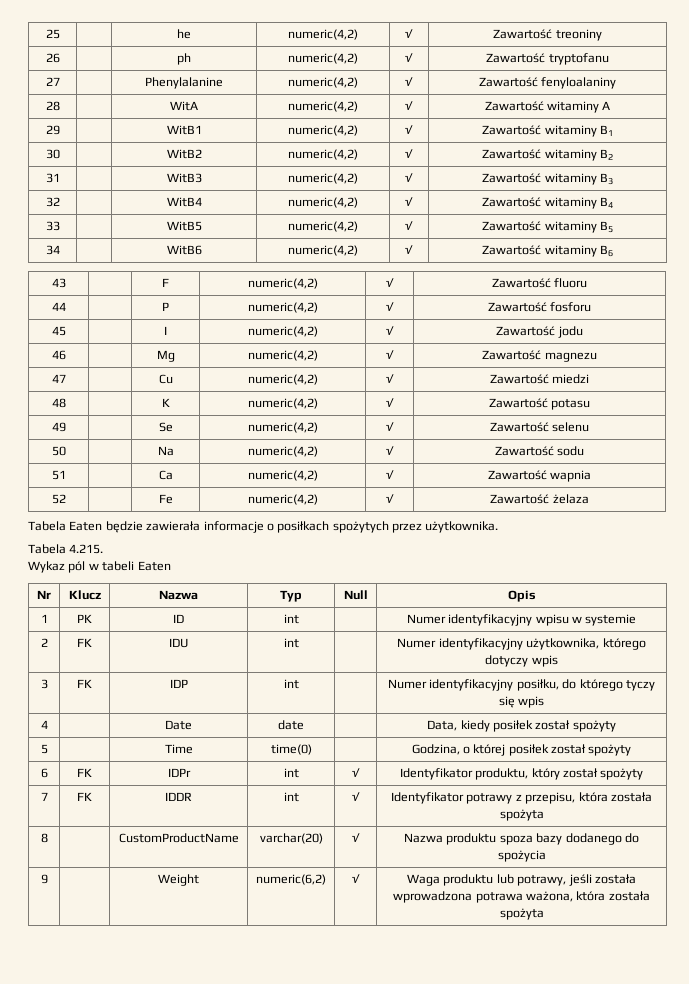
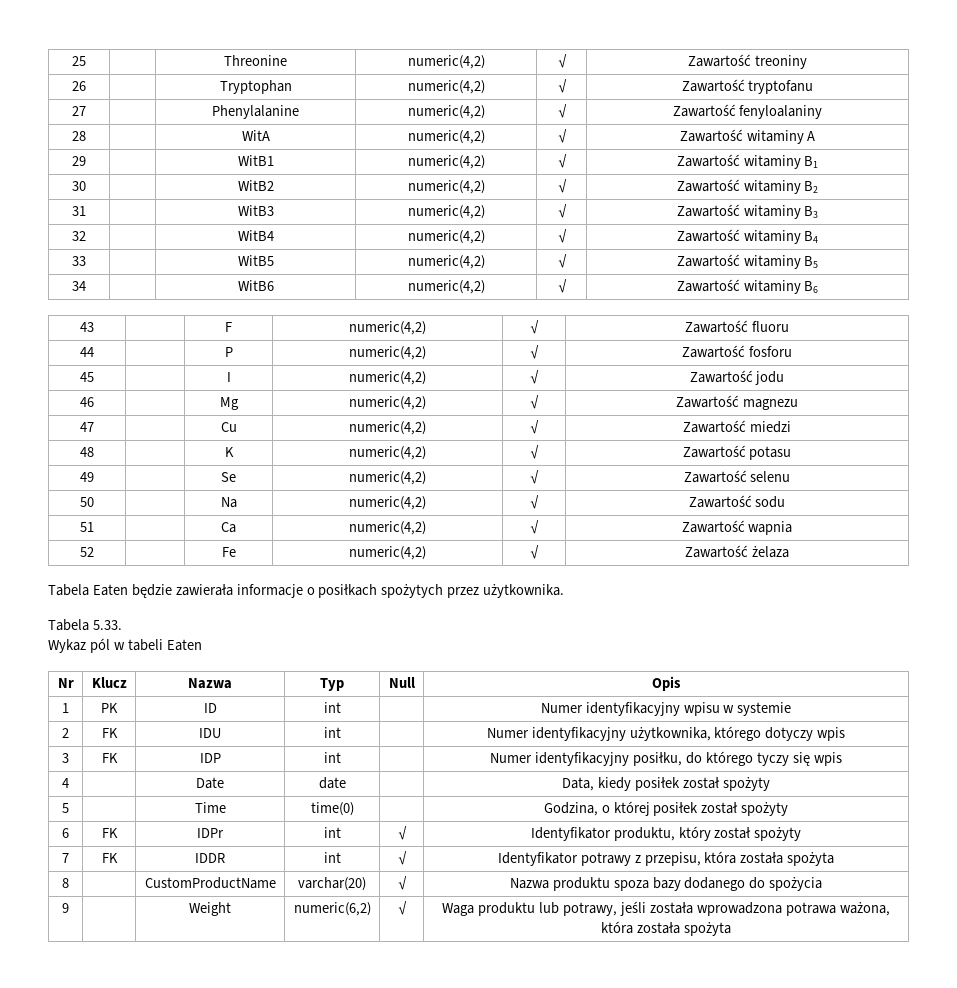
[177,29,191,39] he -> [224,55,287,66] Threonine
[177,53,191,65] ph -> [219,80,292,94] Tryptophan
[69,544,104,554] 4.215. -> [92,620,122,630] 5.33.

